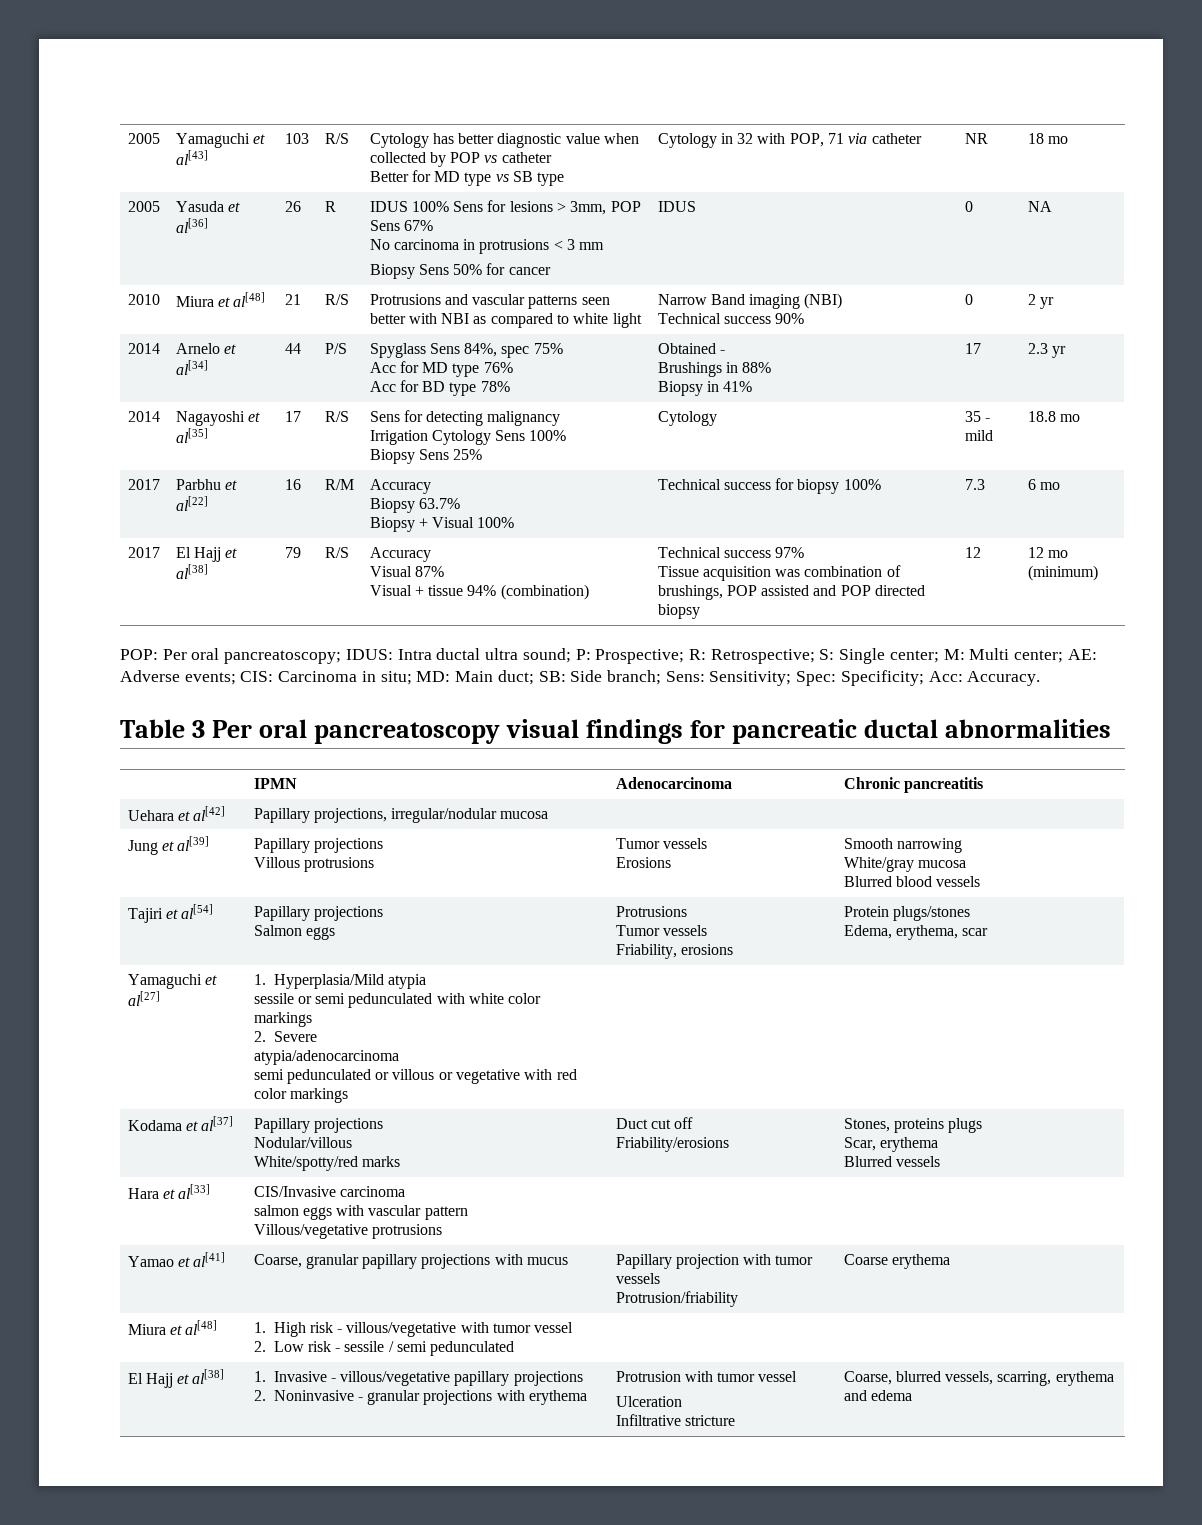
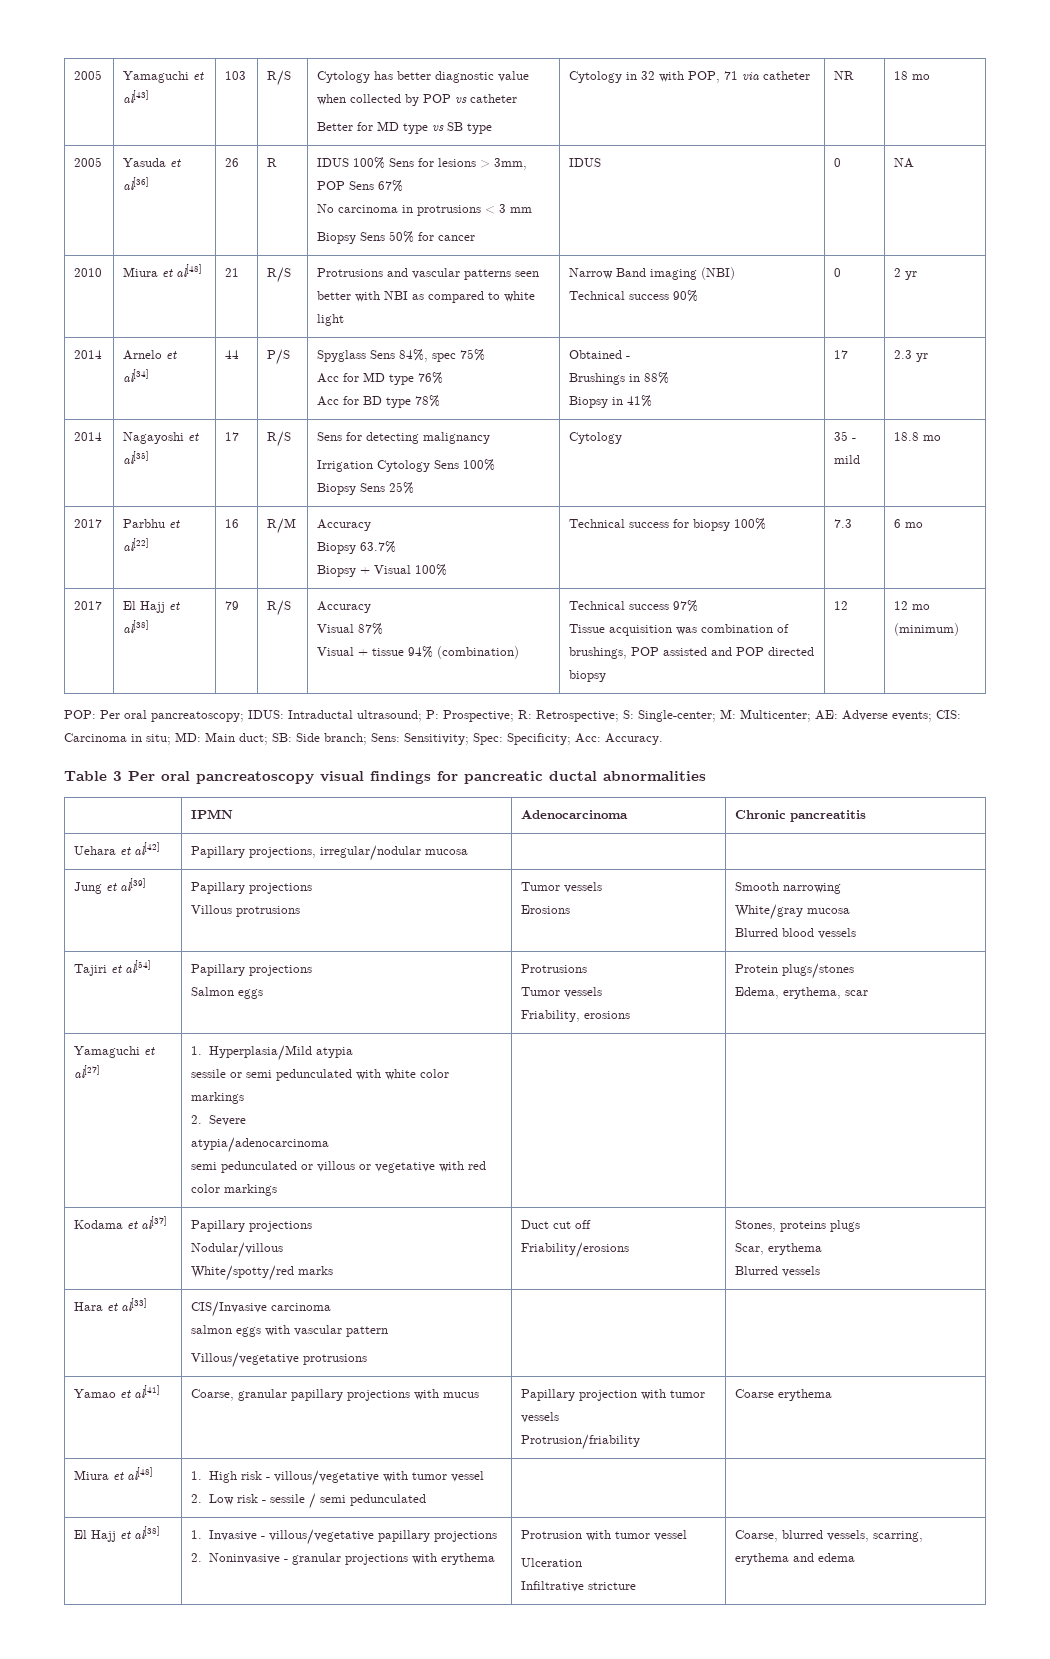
[397,648,571,663] Intra ductal ultra sound; -> [288,710,422,722] Intraductal ultrasound;
[839,648,1064,664] Single center; M: Multi center; -> [638,709,811,722] Single-center; M: Multicenter;

